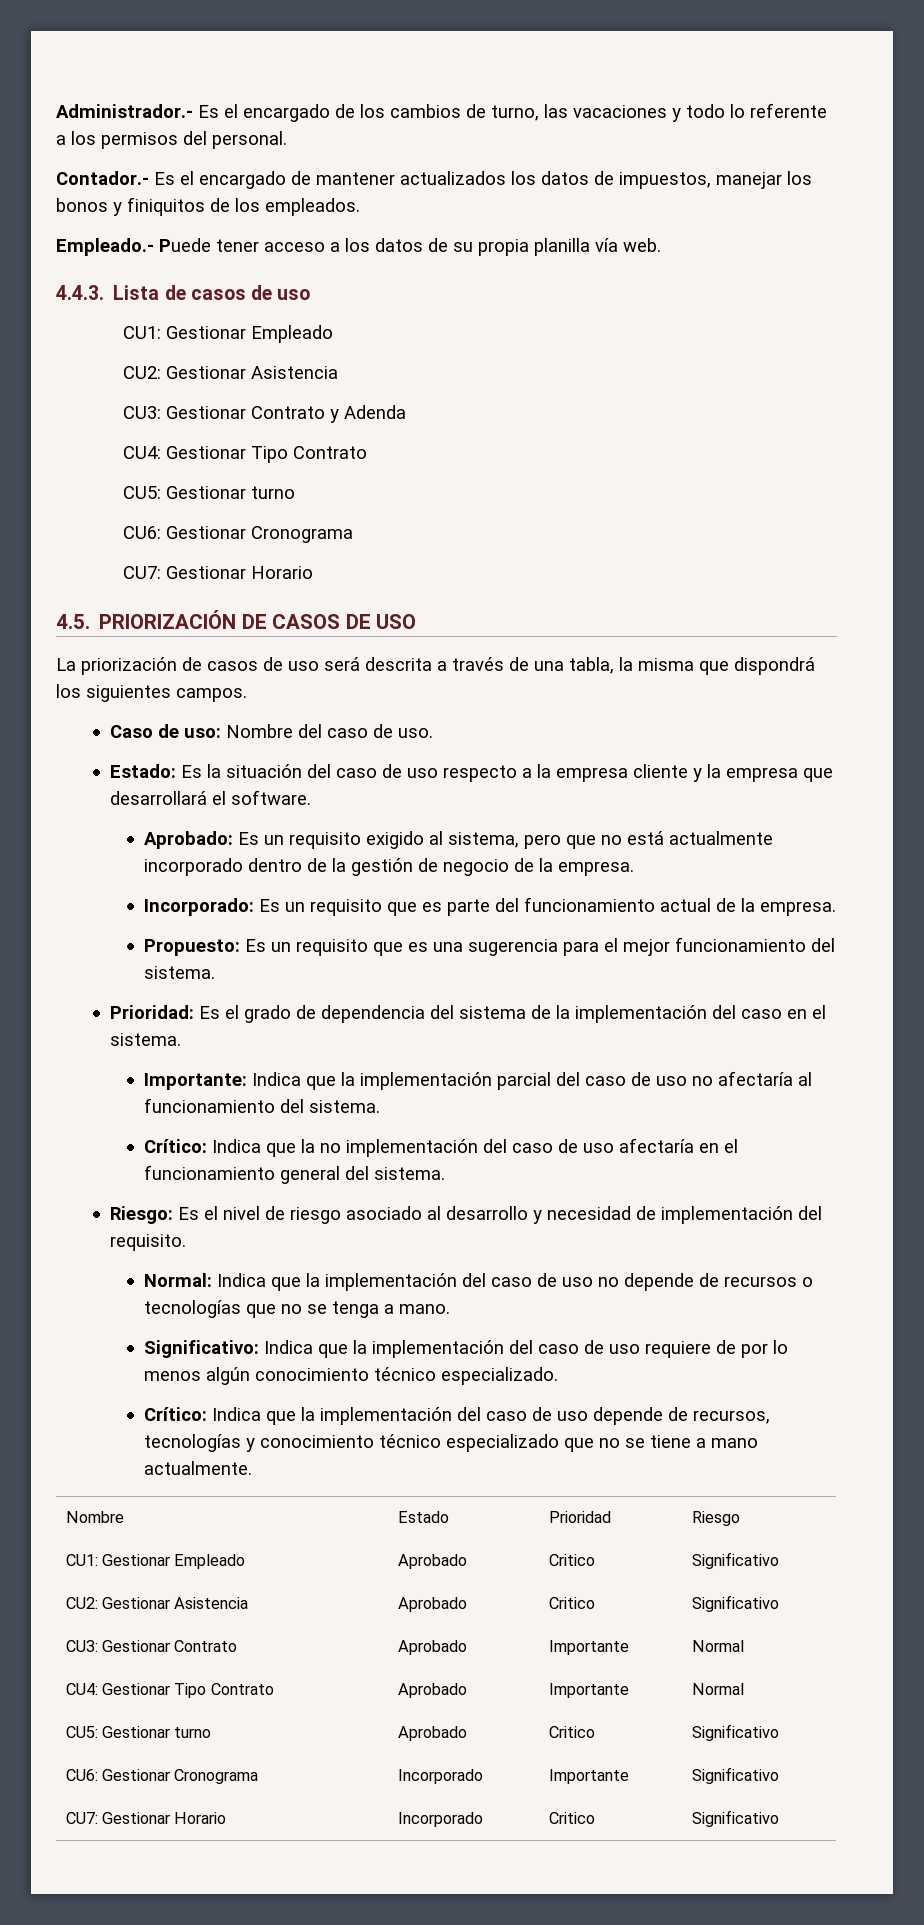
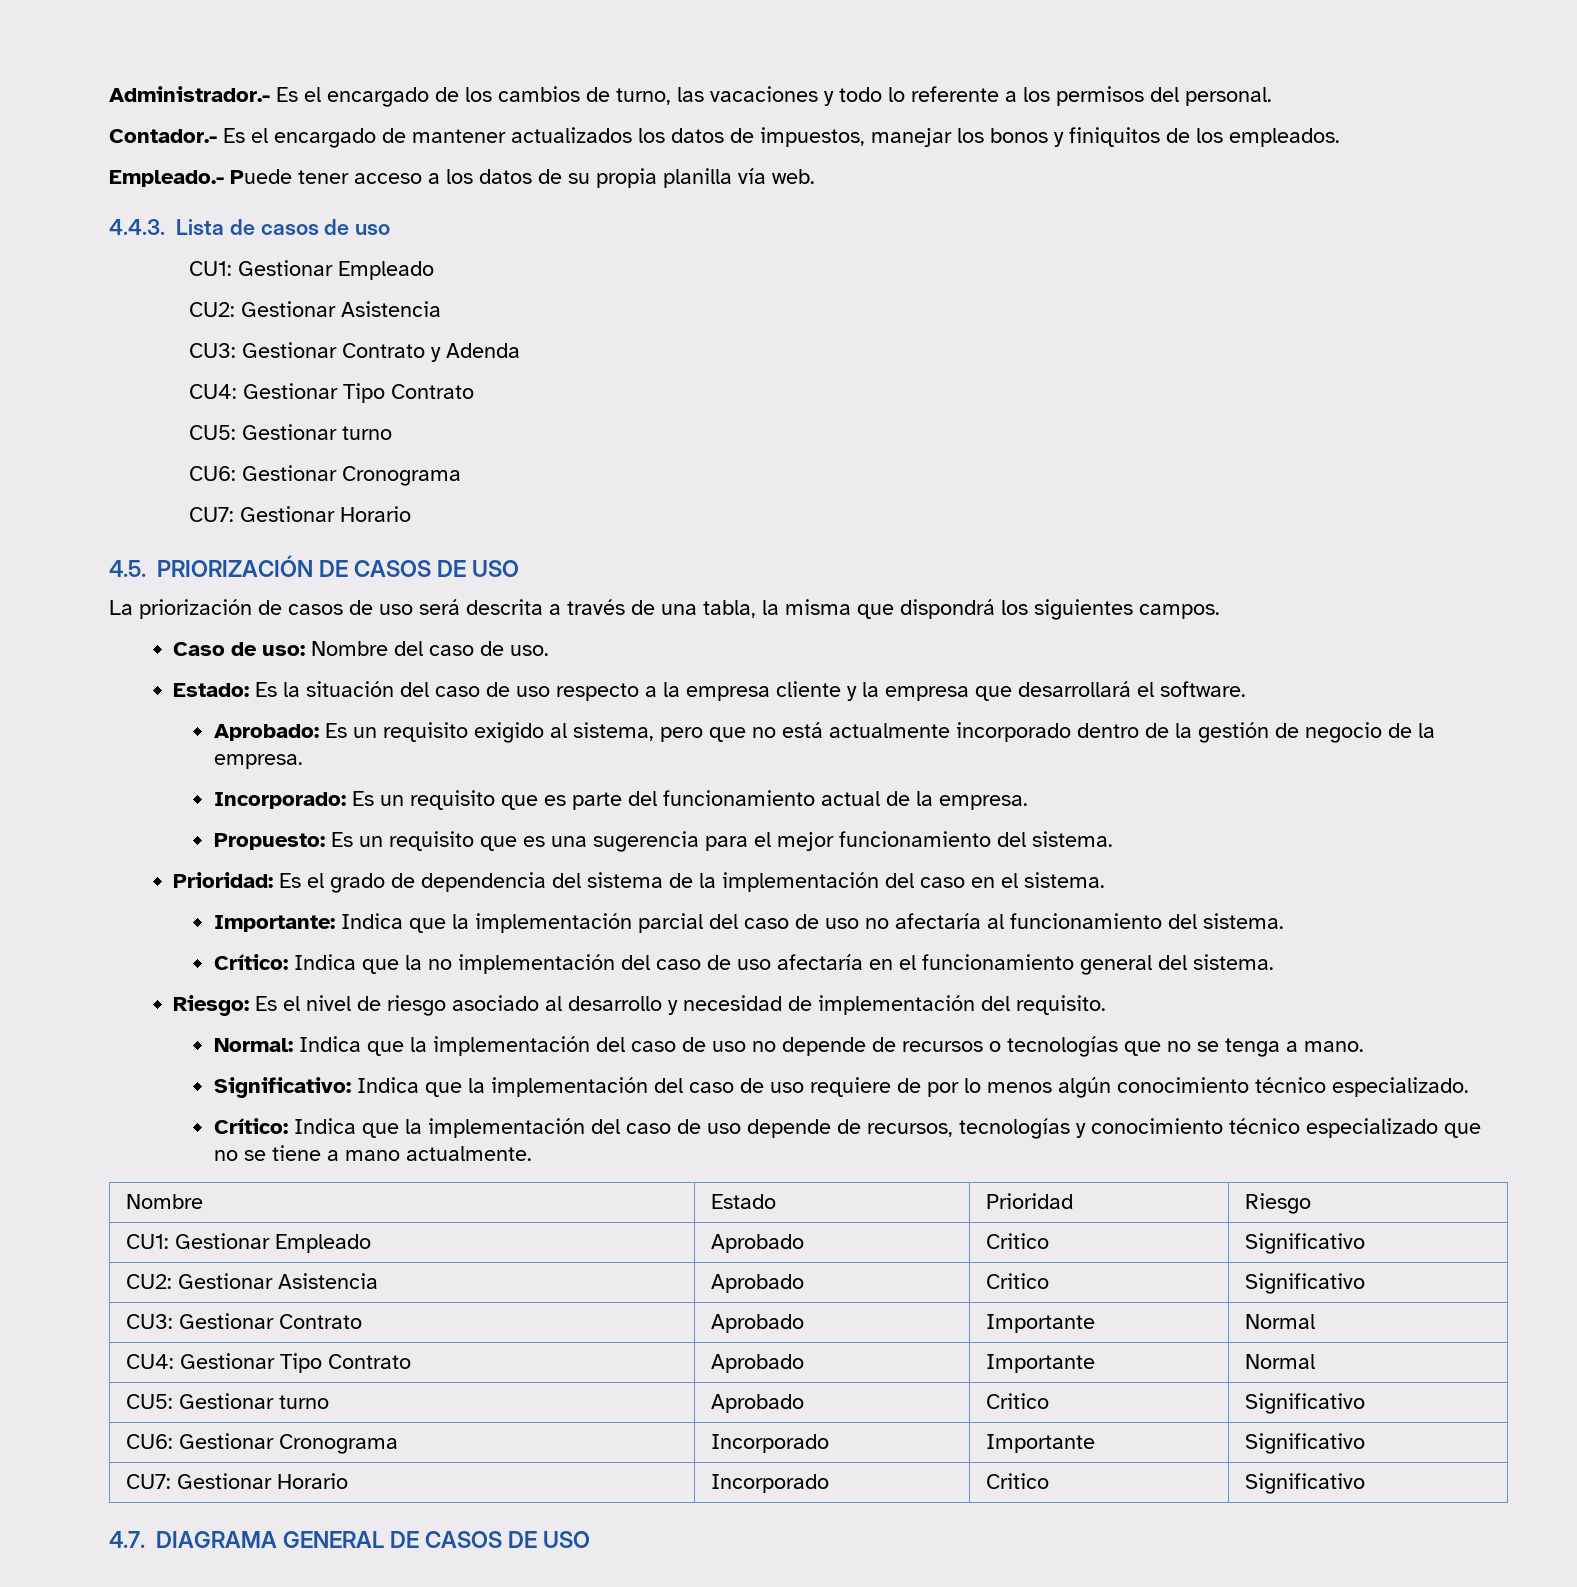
(779, 1818) none -> [109,1531,591,1548] // 4.7. DIAGRAMA GENERAL DE CASOS DE USO

